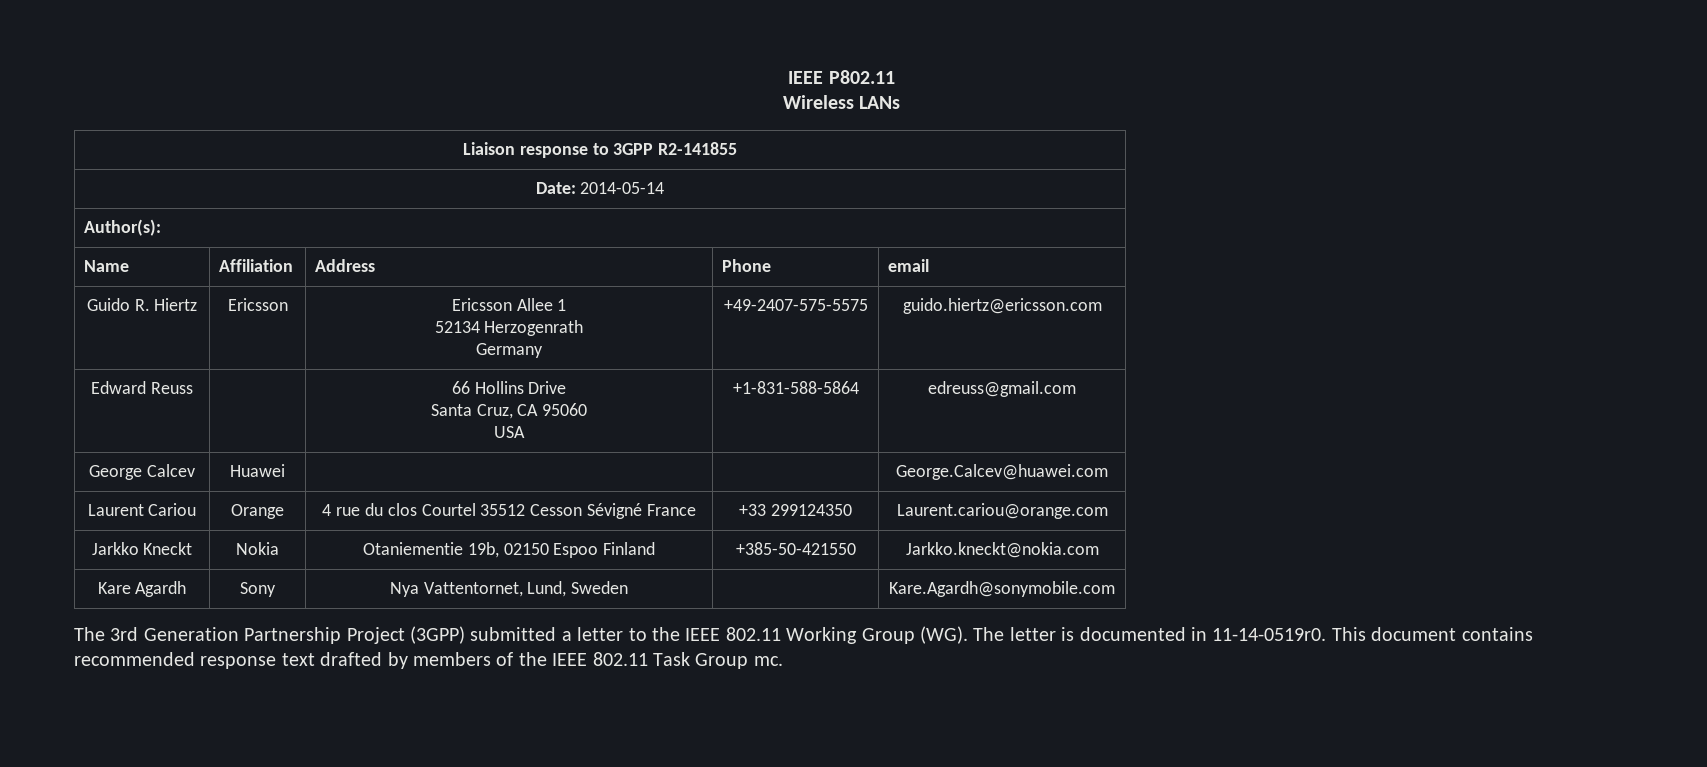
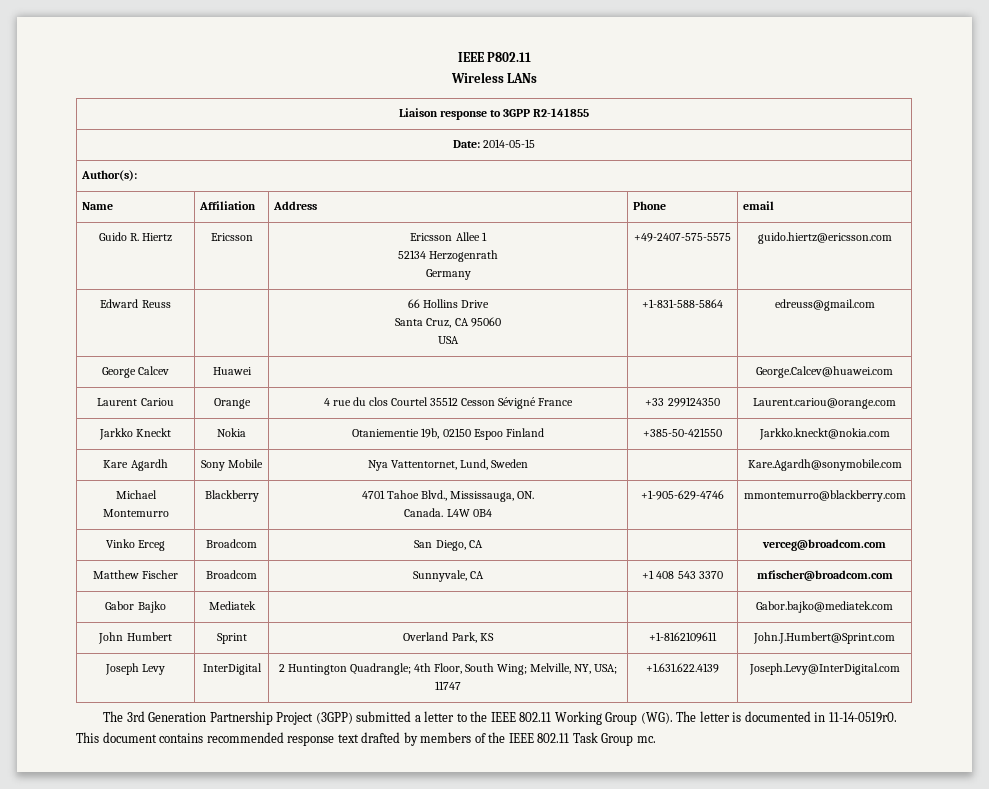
[580,182,665,194] 2014-05-14 -> [483,139,536,148] 2014-05-15
(276, 589) none -> [228,459,264,468] Mobile
(1115, 589) none -> [115,490,157,499] [102,509,169,517] [204,490,259,502] [361,490,535,502] [404,508,492,517] [641,490,724,500] [743,490,906,502] [105,539,166,551] [206,539,257,548] [414,540,483,551] [762,539,886,551] [92,570,179,579] [206,570,257,579] [412,570,485,582] [642,570,723,579] [756,570,893,581] [105,601,166,613] [208,601,256,610] [756,601,893,613] [98,632,172,644] [216,633,247,644] [403,632,494,643] [649,632,717,642] [753,632,895,644] [104,663,166,675] [202,663,262,675] [278,663,618,675] [434,681,461,690] [646,663,719,673] [748,663,900,675] // Michael Montemurro | Blackberry | 4701 Tahoe Blvd., Mississauga, ON. // Canada. L4W 0B4 | +1-905-629-4746 | mmontemurro@blackberry.com // Vinko Erceg | Broadcom | San Diego, CA | | verceg@broadcom.com // Matthew Fischer | Broadcom | Sunnyvale, CA | +1 408 543 3370 | mfischer@broadcom.com // Gabor Bajko | Mediatek | | | Gabor.bajko@mediatek.com // John Humbert | Sprint | Overland Park, KS | +1-8162109611 | John.J.Humbert@Sprint.com // Joseph Levy | InterDigital | 2 Huntington Quadrangle; 4th Floor, South Wing; Melville, NY, USA; 11747 | +1.631.622.4139 | Joseph.Levy@InterDigital.com

